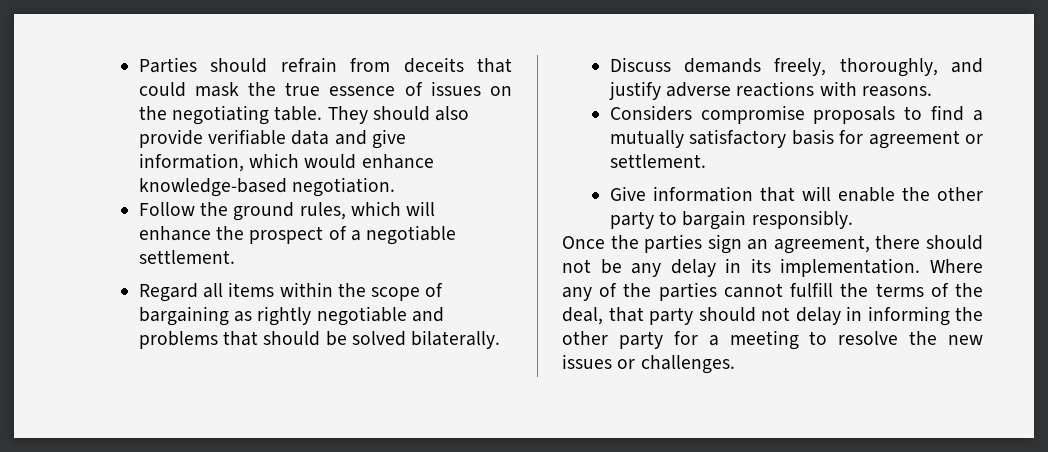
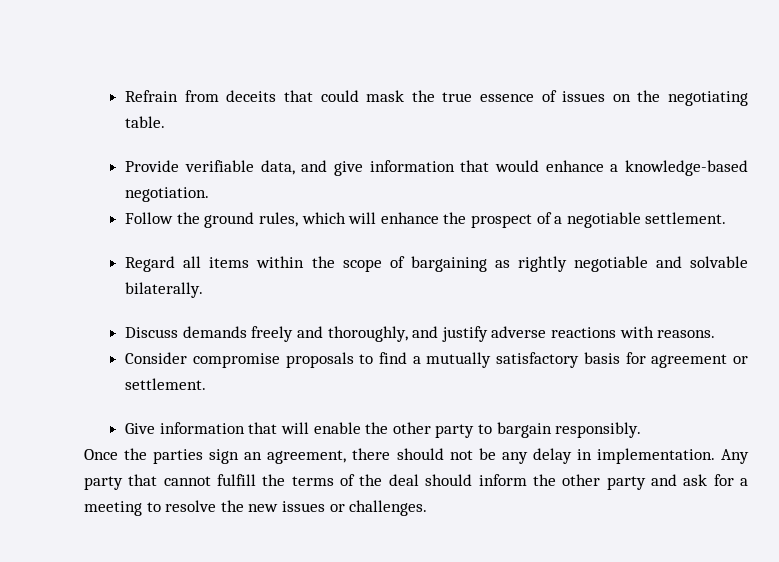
[138,57,337,73] Parties should refrain -> [125,90,179,102] Refrain
[327,106,470,124] [138,129,406,149] [138,153,300,172] They should also provide verifiable data and give information, which -> [125,160,490,176] // Provide verifiable data, and give information that
(434, 161) none -> [610,164,619,172] a
[138,331,406,349] problems that should be solved -> [690,256,749,268] solvable
[774,58,827,76] freely, -> [251,326,324,342] freely and
[609,105,692,121] Considers -> [125,352,188,364] Consider
[750,258,983,277] [562,282,717,301] its implementation. Where any of the parties -> [596,448,749,464] [84,474,158,490] implementation. Any party that
[562,306,983,326] [562,331,663,349] deal, that party should not delay in informing the other party -> [388,474,708,490] deal should inform the other party and ask

